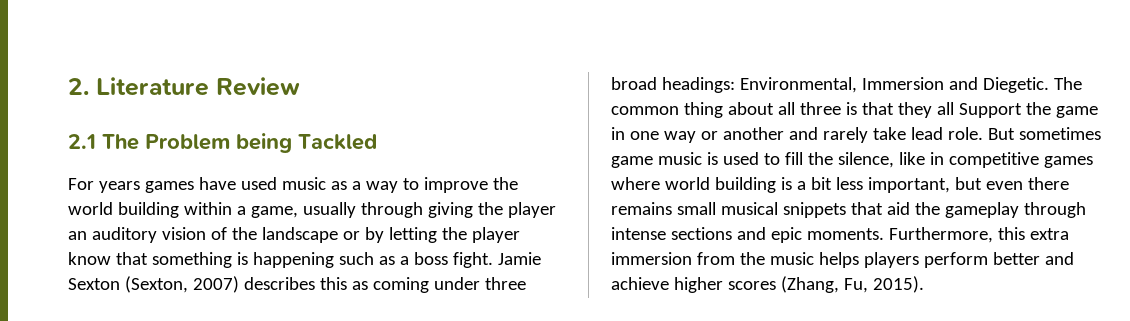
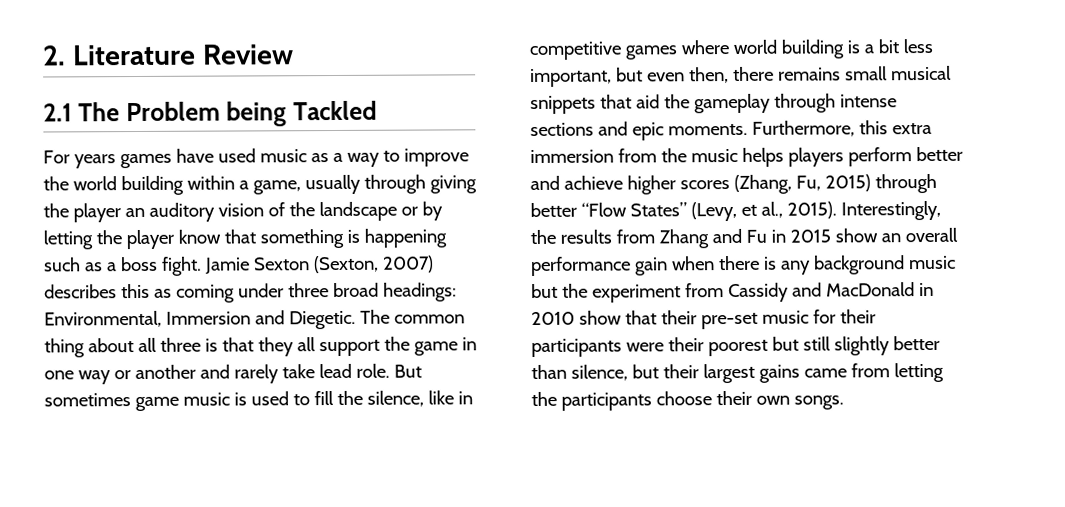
[958,103,1022,118] Support -> [318,339,380,357] support
(1023, 185) none -> [688,67,729,84] then,
[872,276,924,293] 2015). -> [824,173,937,194] [530,200,941,222] [530,227,958,249] [531,255,956,277] [531,282,934,303] [531,309,876,330] [531,335,940,358] [531,362,944,384] [531,390,844,411] 2015) through better “Flow States” (Levy, et al., 2015). Interestingly, the results from Zhang and Fu in 2015 show an overall performance gain when there is any background music but the experiment from Cassidy and MacDonald in 2010 show that their pre-set music for their participants were their poorest but still slightly better than silence, but their largest gains came from letting the participants choose their own songs.

